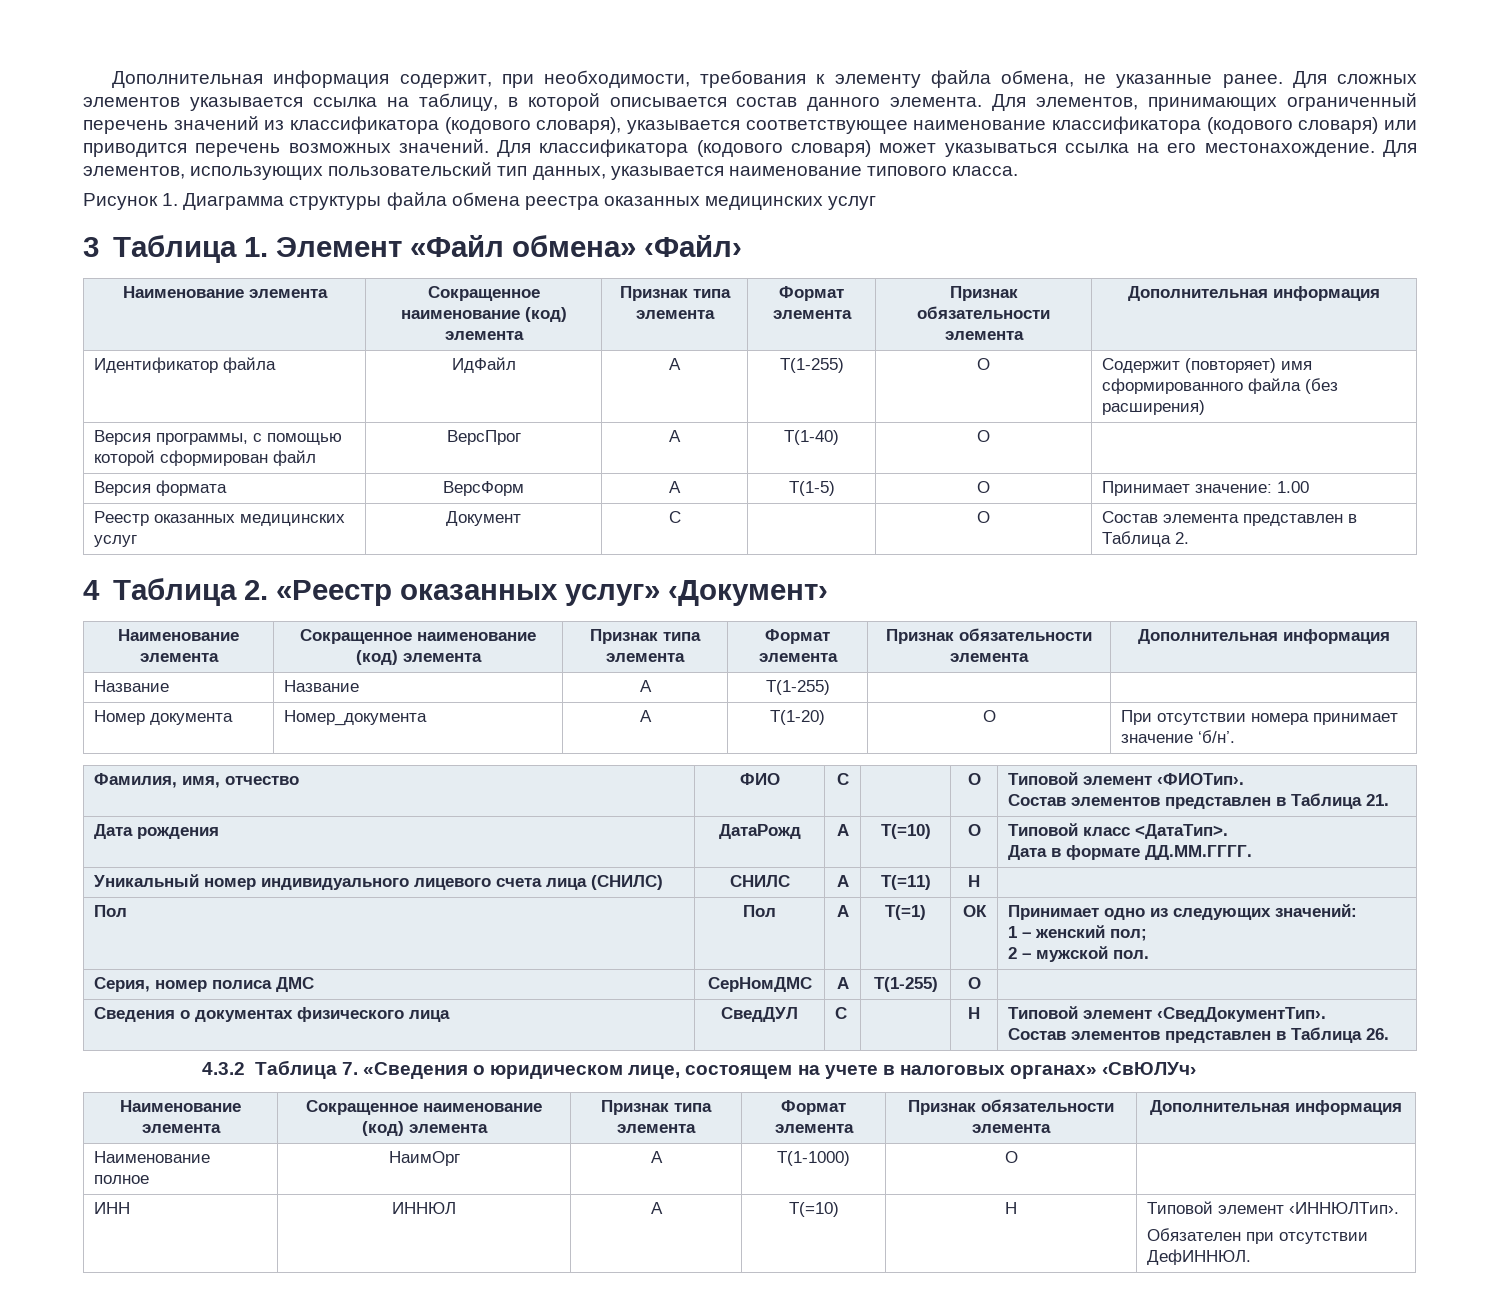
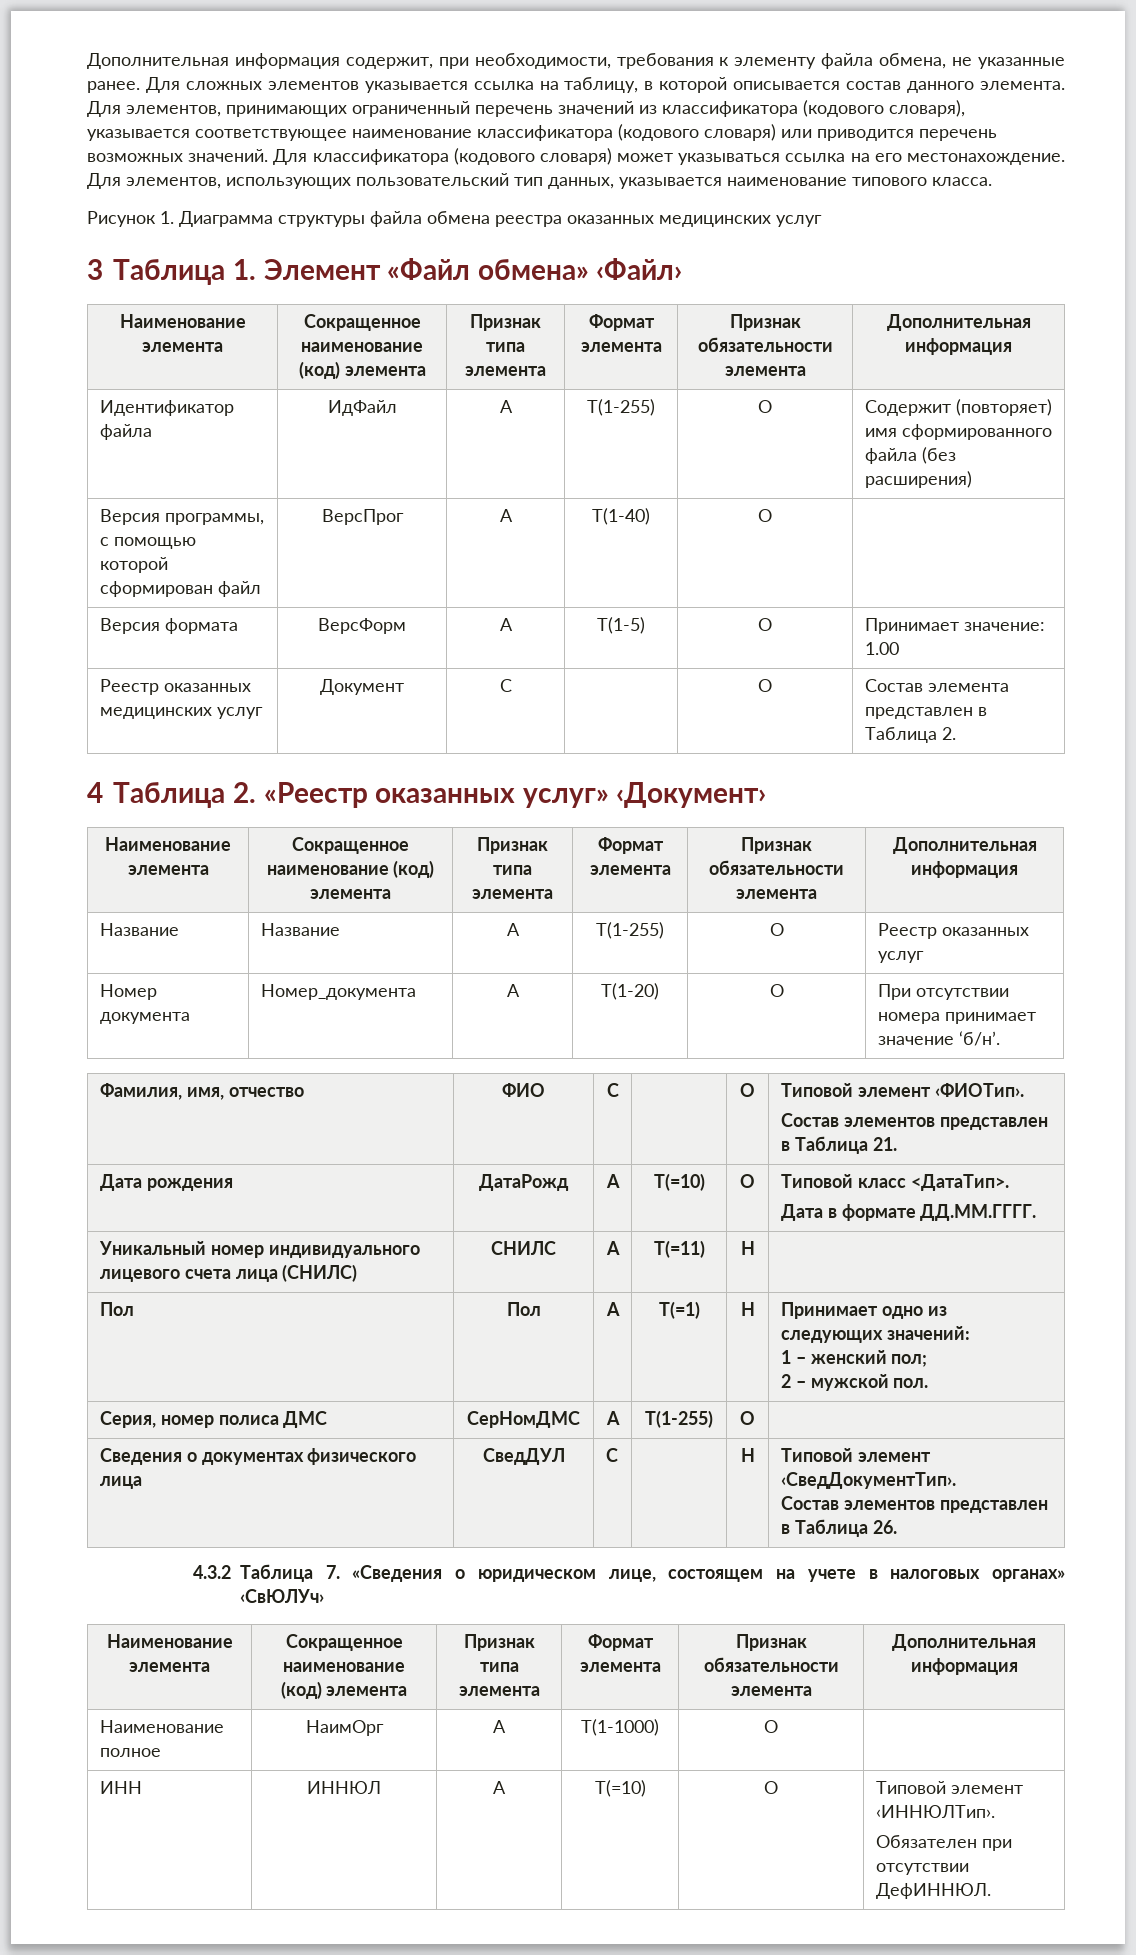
(830, 687) | -> [769,923,784,936] [877,923,1029,939] [877,951,924,963] О | Реестр оказанных услуг
[962,905,987,917] ОК -> [740,1302,755,1316] Н
[1005,1202,1017,1214] Н -> [764,1781,778,1794] О

